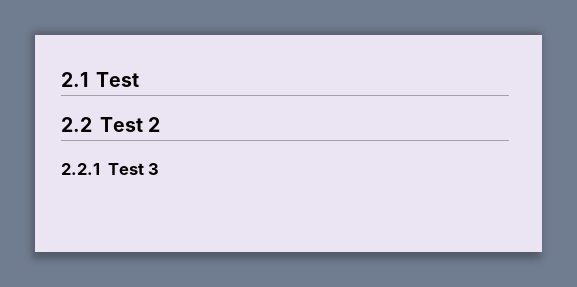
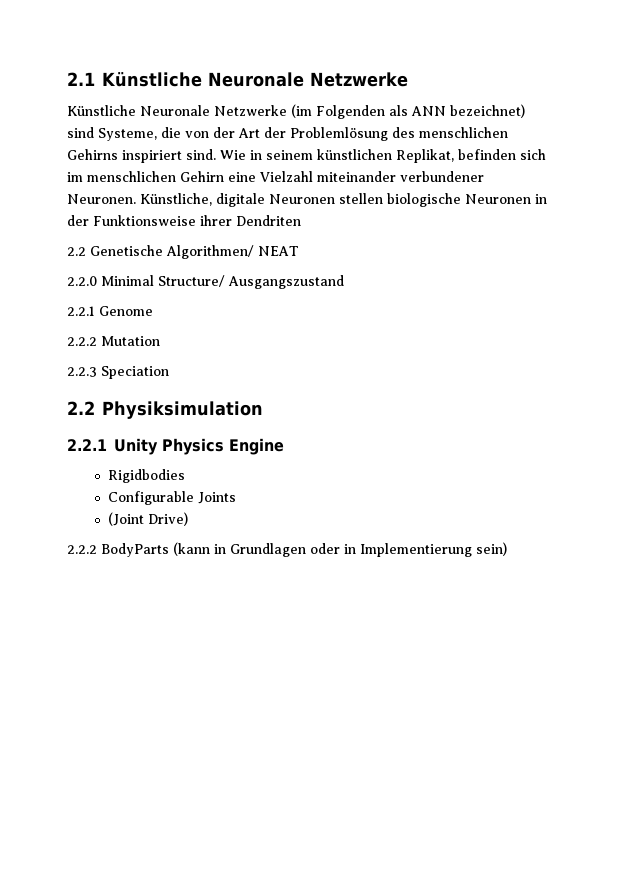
[95,72,139,87] [61,117,161,132] [61,163,160,175] Test // 2.2 Test 2 // 2.2.1 Test 3 -> [102,72,408,87] [67,104,525,119] [67,127,508,141] [67,149,546,163] [67,171,484,182] [67,193,547,207] [67,215,301,226] [67,245,299,259] [67,275,344,289] [67,306,153,316] [67,336,160,346] [67,366,169,379] [67,401,263,419] [67,438,284,455] [107,469,185,483] [107,491,236,505] [107,512,188,526] [67,542,507,557] Künstliche Neuronale Netzwerke // Künstliche Neuronale Netzwerke (im Folgenden als ANN bezeichnet) sind Systeme, die von der Art der Problemlösung des menschlichen Gehirns inspiriert sind. Wie in seinem künstlichen Replikat, befinden sich im menschlichen Gehirn eine Vielzahl miteinander verbundener Neuronen. Künstliche, digitale Neuronen stellen biologische Neuronen in der Funktionsweise ihrer Dendriten // 2.2 Genetische Algorithmen/ NEAT // 2.2.0 Minimal Structure/ Ausgangszustand // 2.2.1 Genome // 2.2.2 Mutation // 2.2.3 Speciation // 2.2 Physiksimulation // 2.2.1 Unity Physics Engine // Rigidbodies // Configurable Joints // (Joint Drive) // 2.2.2 BodyParts (kann in Grundlagen oder in Implementierung sein)

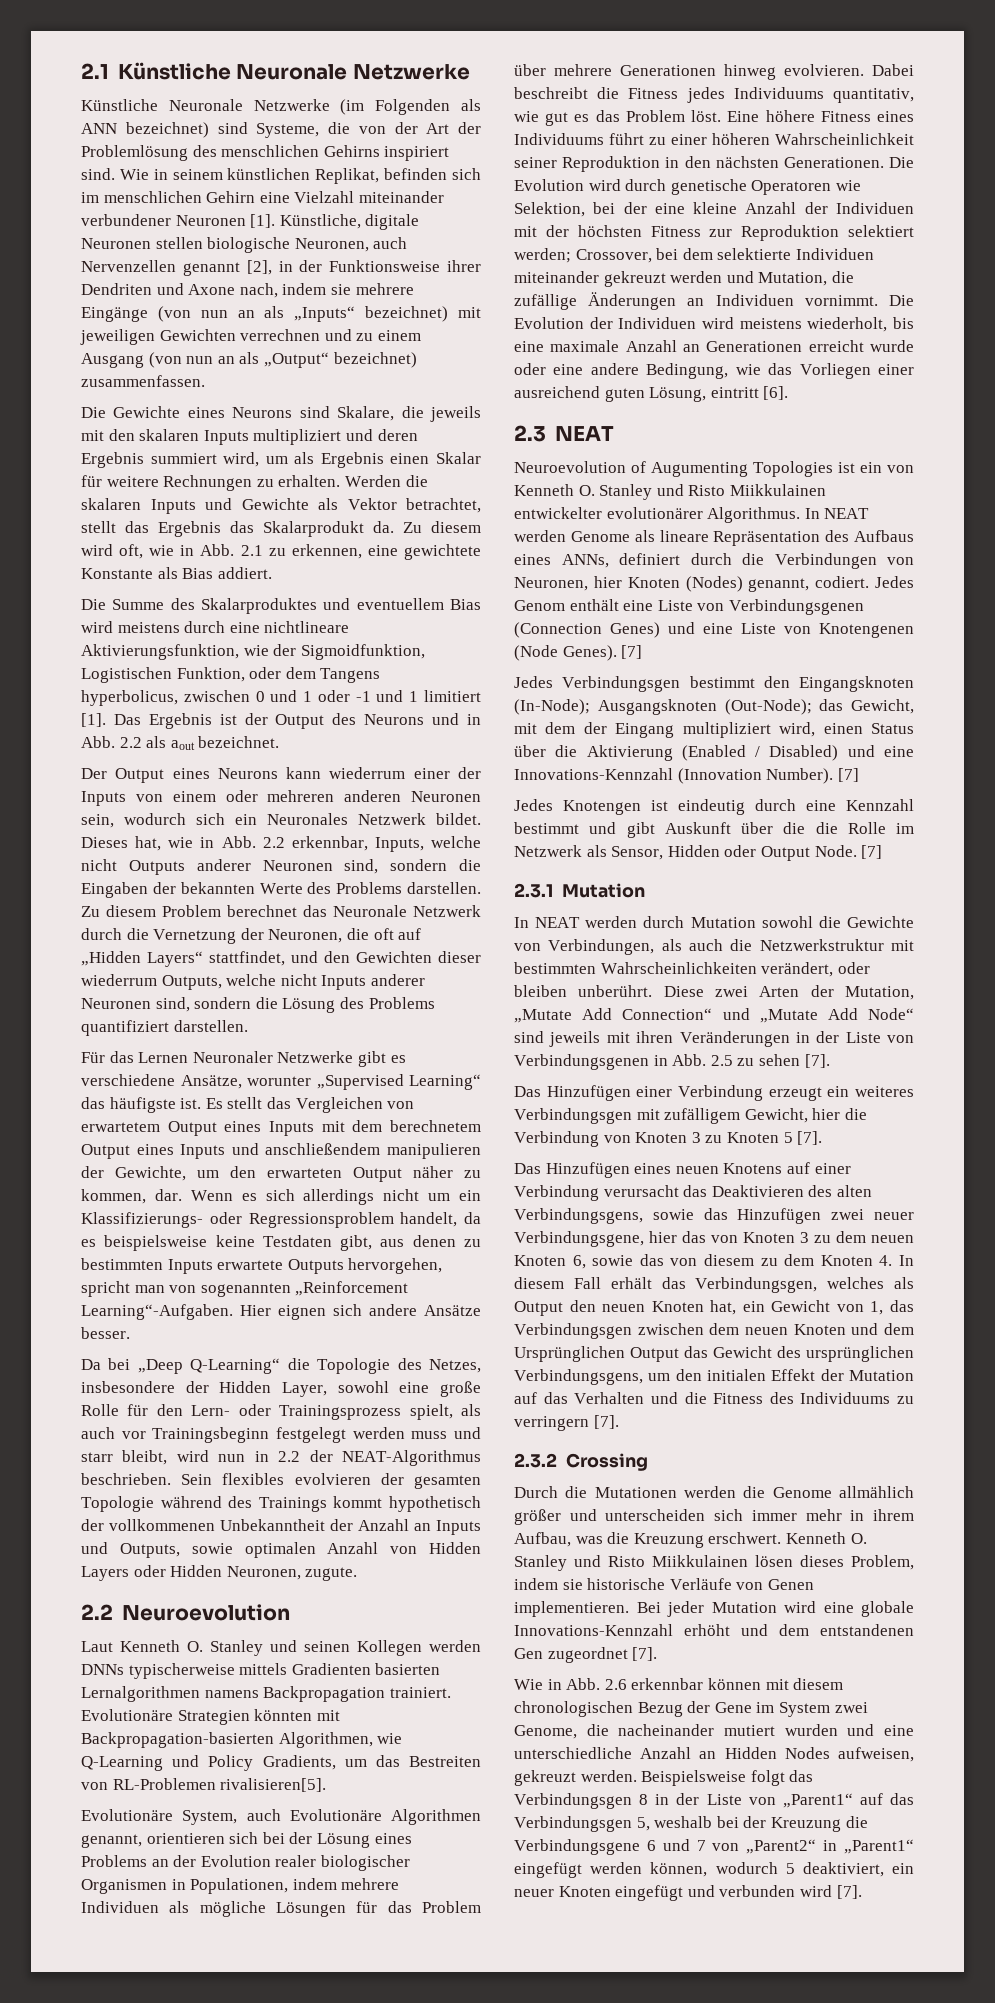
[67,194,136,204] Neuronen. -> [175,214,276,228] Neuronen [1].
[465,194,531,204] Neuronen -> [294,237,408,252] [81,260,272,276] Neuronen, auch Nervenzellen genannt [2],
[67,245,299,259] [67,275,344,289] [67,306,153,316] [67,336,160,346] [67,366,169,379] [67,401,263,419] [67,438,284,455] [107,469,185,483] [107,491,236,505] [107,512,188,526] [67,542,507,557] // 2.2 Genetische Algorithmen/ NEAT // 2.2.0 Minimal Structure/ Ausgangszustand // 2.2.1 Genome // 2.2.2 Mutation // 2.2.3 Speciation // 2.2 Physiksimulation // 2.2.1 Unity Physics Engine // Rigidbodies // Configurable Joints // (Joint Drive) // 2.2.2 BodyParts (kann in Grundlagen oder in Implementierung sein) -> [156,283,414,298] [81,306,481,322] [80,329,421,345] [81,352,417,368] [81,375,205,387] [81,406,481,422] [81,429,418,445] [81,452,481,468] [81,475,428,491] [81,498,481,514] [81,521,481,537] [81,544,481,560] [81,567,272,579] [81,598,481,614] [81,621,350,633] [81,644,425,660] [81,667,381,683] [81,690,481,706] [81,713,482,729] [81,736,280,750] [81,767,481,783] [81,790,481,806] [81,813,481,828] [81,836,481,852] [81,859,481,875] [81,882,481,898] [81,905,481,917] [81,928,422,944] [81,951,481,967] [81,974,425,990] [81,997,435,1013] [81,1020,248,1036] [81,1051,406,1067] [81,1074,481,1090] [81,1097,415,1113] [81,1120,481,1136] [81,1143,481,1159] [81,1166,481,1182] [81,1189,481,1205] [81,1212,481,1228] [81,1235,481,1251] [81,1258,443,1274] [81,1281,409,1297] [81,1304,481,1320] [81,1327,130,1339] [81,1358,481,1374] [81,1381,481,1397] [81,1404,481,1420] [81,1427,482,1443] [81,1450,481,1466] [81,1473,481,1489] [81,1496,481,1512] [81,1519,481,1535] [81,1542,481,1558] [81,1565,358,1581] [81,1604,290,1621] [81,1640,481,1656] [81,1663,441,1679] [81,1686,451,1702] [81,1709,340,1725] [81,1732,403,1748] [81,1755,481,1771] [81,1778,327,1792] [81,1809,481,1825] [81,1832,412,1848] [81,1855,410,1871] [81,1878,400,1894] [81,1901,481,1917] [514,64,914,80] [514,87,914,103] [514,110,914,126] [514,133,914,145] [514,156,914,172] [514,179,861,195] [514,202,914,217] [514,225,914,241] [514,248,874,263] [514,271,854,287] [514,292,914,310] [514,317,914,332] [514,340,914,352] [514,363,914,379] [514,386,789,402] [514,425,614,442] [514,461,914,477] [514,484,826,500] [514,507,870,523] [514,530,914,546] [514,553,914,569] [514,576,914,592] [514,599,864,615] [514,622,914,638] [514,645,643,661] [514,676,914,692] [514,699,914,715] [514,722,914,738] [514,745,914,761] [514,768,859,784] [514,799,914,815] [514,822,914,838] [514,845,883,861] [514,883,645,898] [514,916,914,928] [514,939,914,955] [514,962,870,977] [514,985,914,1000] [514,1008,914,1023] [514,1031,914,1047] [514,1054,830,1070] [514,1085,914,1101] [514,1108,867,1124] [514,1131,823,1147] [514,1162,851,1178] [514,1185,872,1201] [514,1208,914,1224] [514,1231,914,1247] [514,1254,914,1269] [514,1277,914,1293] [514,1300,914,1316] [514,1323,914,1339] [514,1346,914,1362] [514,1369,914,1385] [514,1392,914,1404] [514,1415,619,1431] [514,1453,648,1471] [514,1486,914,1498] [514,1509,914,1525] [514,1532,867,1548] [514,1555,914,1571] [514,1578,814,1590] [514,1601,914,1617] [514,1624,914,1636] [514,1647,658,1663] [514,1678,844,1690] [514,1701,868,1717] [514,1724,914,1739] [514,1747,914,1762] [514,1770,814,1786] [514,1793,914,1809] [514,1816,868,1832] [514,1839,914,1855] [514,1862,914,1878] [514,1885,862,1901] und Axone nach, indem sie mehrere Eingänge (von nun an als „Inputs“ bezeichnet) mit jeweiligen Gewichten verrechnen und zu einem Ausgang (von nun an als „Output“ bezeichnet) zusammenfassen. // Die Gewichte eines Neurons sind Skalare, die jeweils mit den skalaren Inputs multipliziert und deren Ergebnis summiert wird, um als Ergebnis einen Skalar für weitere Rechnungen zu erhalten. Werden die skalaren Inputs und Gewichte als Vektor betrachtet, stellt das Ergebnis das Skalarprodukt da. Zu diesem wird oft, wie in Abb. 2.1 zu erkennen, eine gewichtete Konstante als Bias addiert. // Die Summe des Skalarproduktes und eventuellem Bias wird meistens durch eine nichtlineare Aktivierungsfunktion, wie der Sigmoidfunktion, Logistischen Funktion, oder dem Tangens hyperbolicus, zwischen 0 und 1 oder -1 und 1 limitiert [1]. Das Ergebnis ist der Output des Neurons und in Abb. 2.2 als aout bezeichnet. // Der Output eines Neurons kann wiederrum einer der Inputs von einem oder mehreren anderen Neuronen sein, wodurch sich ein Neuronales Netzwerk bildet. Dieses hat, wie in Abb. 2.2 erkennbar, Inputs, welche nicht Outputs anderer Neuronen sind, sondern die Eingaben der bekannten Werte des Problems darstellen. Zu diesem Problem berechnet das Neuronale Netzwerk durch die Vernetzung der Neuronen, die oft auf „Hidden Layers“ stattfindet, und den Gewichten dieser wiederrum Outputs, welche nicht Inputs anderer Neuronen sind, sondern die Lösung des Problems quantifiziert darstellen. // Für das Lernen Neuronaler Netzwerke gibt es verschiedene Ansätze, worunter „Supervised Learning“ das häufigste ist. Es stellt das Vergleichen von erwartetem Output eines Inputs mit dem berechnetem Output eines Inputs und anschließendem manipulieren der Gewichte, um den erwarteten Output näher zu kommen, dar. Wenn es sich allerdings nicht um ein Klassifizierungs- oder Regressionsproblem handelt, da es beispielsweise keine Testdaten gibt, aus denen zu bestimmten Inputs erwartete Outputs hervorgehen, spricht man von sogenannten „Reinforcement Learning“-Aufgaben. Hier eignen sich andere Ansätze besser. // Da bei „Deep Q-Learning“ die Topologie des Netzes, insbesondere der Hidden Layer, sowohl eine große Rolle für den Lern- oder Trainingsprozess spielt, als auch vor Trainingsbeginn festgelegt werden muss und starr bleibt, wird nun in 2.2 der NEAT-Algorithmus beschrieben. Sein flexibles evolvieren der gesamten Topologie während des Trainings kommt hypothetisch der vollkommenen Unbekanntheit der Anzahl an Inputs und Outputs, sowie optimalen Anzahl von Hidden Layers oder Hidden Neuronen, zugute. // 2.2 Neuroevolution // Laut Kenneth O. Stanley und seinen Kollegen werden DNNs typischerweise mittels Gradienten basierten Lernalgorithmen namens Backpropagation trainiert. Evolutionäre Strategien könnten mit Backpropagation-basierten Algorithmen, wie Q-Learning und Policy Gradients, um das Bestreiten von RL-Problemen rivalisieren[5]. // Evolutionäre System, auch Evolutionäre Algorithmen genannt, orientieren sich bei der Lösung eines Problems an der Evolution realer biologischer Organismen in Populationen, indem mehrere Individuen als mögliche Lösungen für das Problem über mehrere Generationen hinweg evolvieren. Dabei beschreibt die Fitness jedes Individuums quantitativ, wie gut es das Problem löst. Eine höhere Fitness eines Individuums führt zu einer höheren Wahrscheinlichkeit seiner Reproduktion in den nächsten Generationen. Die Evolution wird durch genetische Operatoren wie Selektion, bei der eine kleine Anzahl der Individuen mit der höchsten Fitness zur Reproduktion selektiert werden; Crossover, bei dem selektierte Individuen miteinander gekreuzt werden und Mutation, die zufällige Änderungen an Individuen vornimmt. Die Evolution der Individuen wird meistens wiederholt, bis eine maximale Anzahl an Generationen erreicht wurde oder eine andere Bedingung, wie das Vorliegen einer ausreichend guten Lösung, eintritt [6]. // 2.3 NEAT // Neuroevolution of Augumenting Topologies ist ein von Kenneth O. Stanley und Risto Miikkulainen entwickelter evolutionärer Algorithmus. In NEAT werden Genome als lineare Repräsentation des Aufbaus eines ANNs, definiert durch die Verbindungen von Neuronen, hier Knoten (Nodes) genannt, codiert. Jedes Genom enthält eine Liste von Verbindungsgenen (Connection Genes) und eine Liste von Knotengenen (Node Genes). [7] // Jedes Verbindungsgen bestimmt den Eingangsknoten (In-Node); Ausgangsknoten (Out-Node); das Gewicht, mit dem der Eingang multipliziert wird, einen Status über die Aktivierung (Enabled / Disabled) und eine Innovations-Kennzahl (Innovation Number). [7] // Jedes Knotengen ist eindeutig durch eine Kennzahl bestimmt und gibt Auskunft über die die Rolle im Netzwerk als Sensor, Hidden oder Output Node. [7] // 2.3.1 Mutation // In NEAT werden durch Mutation sowohl die Gewichte von Verbindungen, als auch die Netzwerkstruktur mit bestimmten Wahrscheinlichkeiten verändert, oder bleiben unberührt. Diese zwei Arten der Mutation, „Mutate Add Connection“ und „Mutate Add Node“ sind jeweils mit ihren Veränderungen in der Liste von Verbindungsgenen in Abb. 2.5 zu sehen [7]. // Das Hinzufügen einer Verbindung erzeugt ein weiteres Verbindungsgen mit zufälligem Gewicht, hier die Verbindung von Knoten 3 zu Knoten 5 [7]. // Das Hinzufügen eines neuen Knotens auf einer Verbindung verursacht das Deaktivieren des alten Verbindungsgens, sowie das Hinzufügen zwei neuer Verbindungsgene, hier das von Knoten 3 zu dem neuen Knoten 6, sowie das von diesem zu dem Knoten 4. In diesem Fall erhält das Verbindungsgen, welches als Output den neuen Knoten hat, ein Gewicht von 1, das Verbindungsgen zwischen dem neuen Knoten und dem Ursprünglichen Output das Gewicht des ursprünglichen Verbindungsgens, um den initialen Effekt der Mutation auf das Verhalten und die Fitness des Individuums zu verringern [7]. // 2.3.2 Crossing // Durch die Mutationen werden die Genome allmählich größer und unterscheiden sich immer mehr in ihrem Aufbau, was die Kreuzung erschwert. Kenneth O. Stanley und Risto Miikkulainen lösen dieses Problem, indem sie historische Verläufe von Genen implementieren. Bei jeder Mutation wird eine globale Innovations-Kennzahl erhöht und dem entstandenen Gen zugeordnet [7]. // Wie in Abb. 2.6 erkennbar können mit diesem chronologischen Bezug der Gene im System zwei Genome, die nacheinander mutiert wurden und eine unterschiedliche Anzahl an Hidden Nodes aufweisen, gekreuzt werden. Beispielsweise folgt das Verbindungsgen 8 in der Liste von „Parent1“ auf das Verbindungsgen 5, weshalb bei der Kreuzung die Verbindungsgene 6 und 7 von „Parent2“ in „Parent1“ eingefügt werden können, wodurch 5 deaktiviert, ein neuer Knoten eingefügt und verbunden wird [7].

